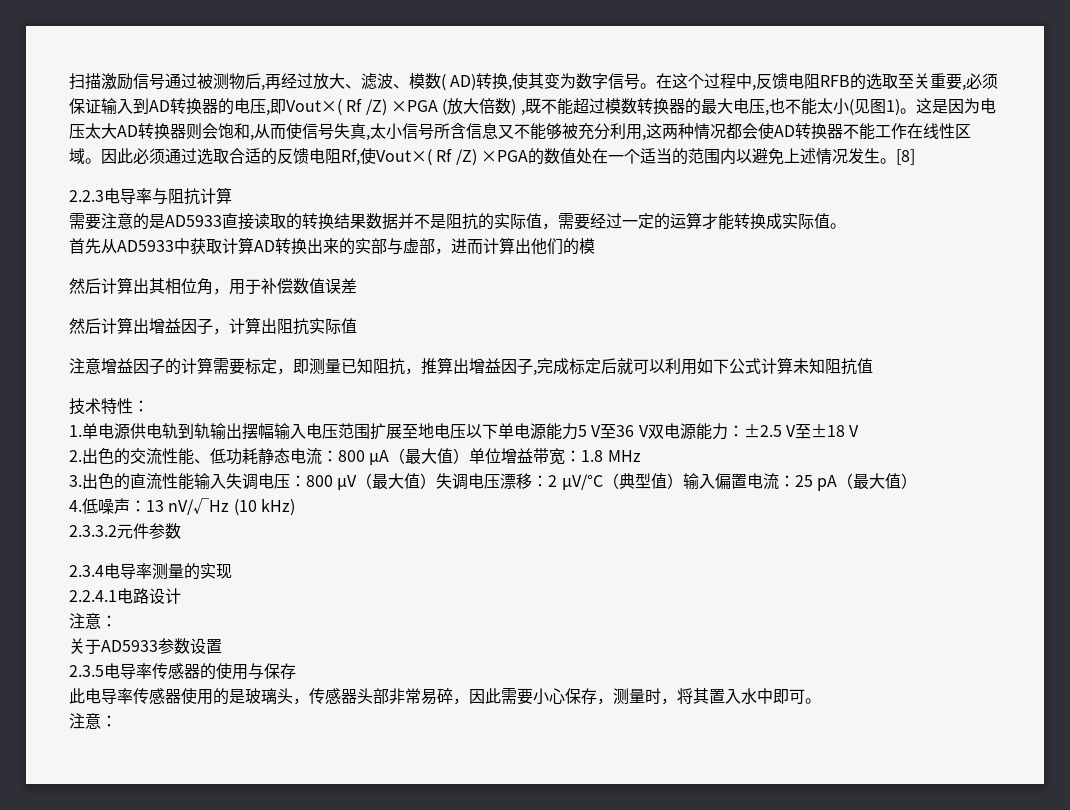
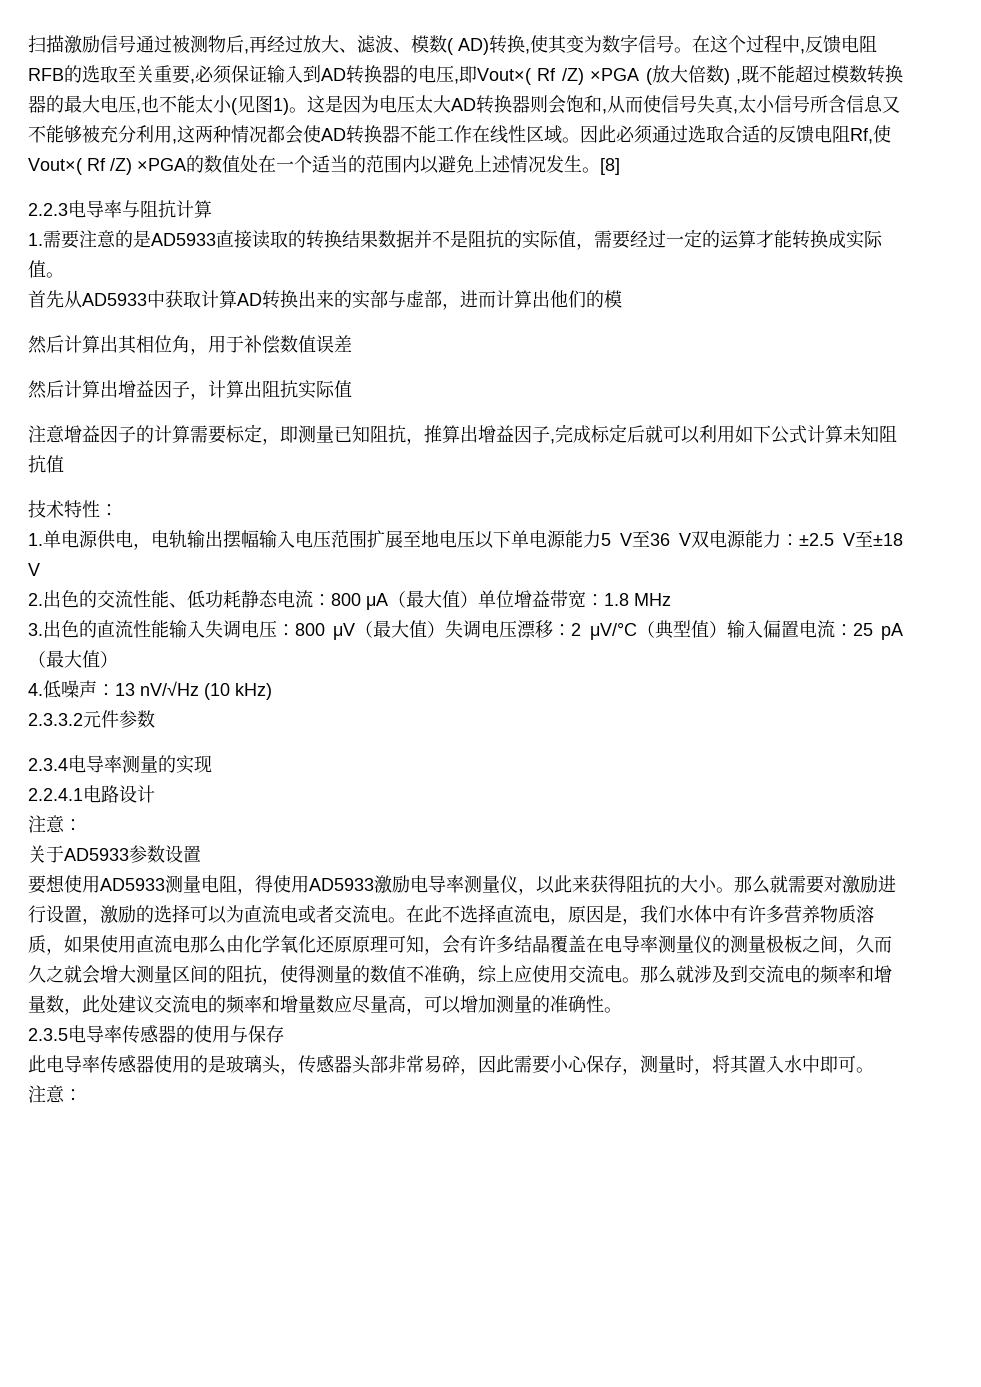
(232, 195) none -> [28,233,43,246] 1.
[162,423,194,439] 轨到 -> [133,530,169,550] ，电
(222, 646) none -> [28,874,896,895] [28,904,874,925] [28,934,892,955] [28,965,892,985] [28,995,622,1015] // 要想使用AD5933测量电阻，得使用AD5933激励电导率测量仪，以此来获得阻抗的大小。那么就需要对激励进行设置，激励的选择可以为直流电或者交流电。在此不选择直流电，原因是，我们水体中有许多营养物质溶质，如果使用直流电那么由化学氧化还原原理可知，会有许多结晶覆盖在电导率测量仪的测量极板之间，久而久之就会增大测量区间的阻抗，使得测量的数值不准确，综上应使用交流电。那么就涉及到交流电的频率和增量数，此处建议交流电的频率和增量数应尽量高，可以增加测量的准确性。

